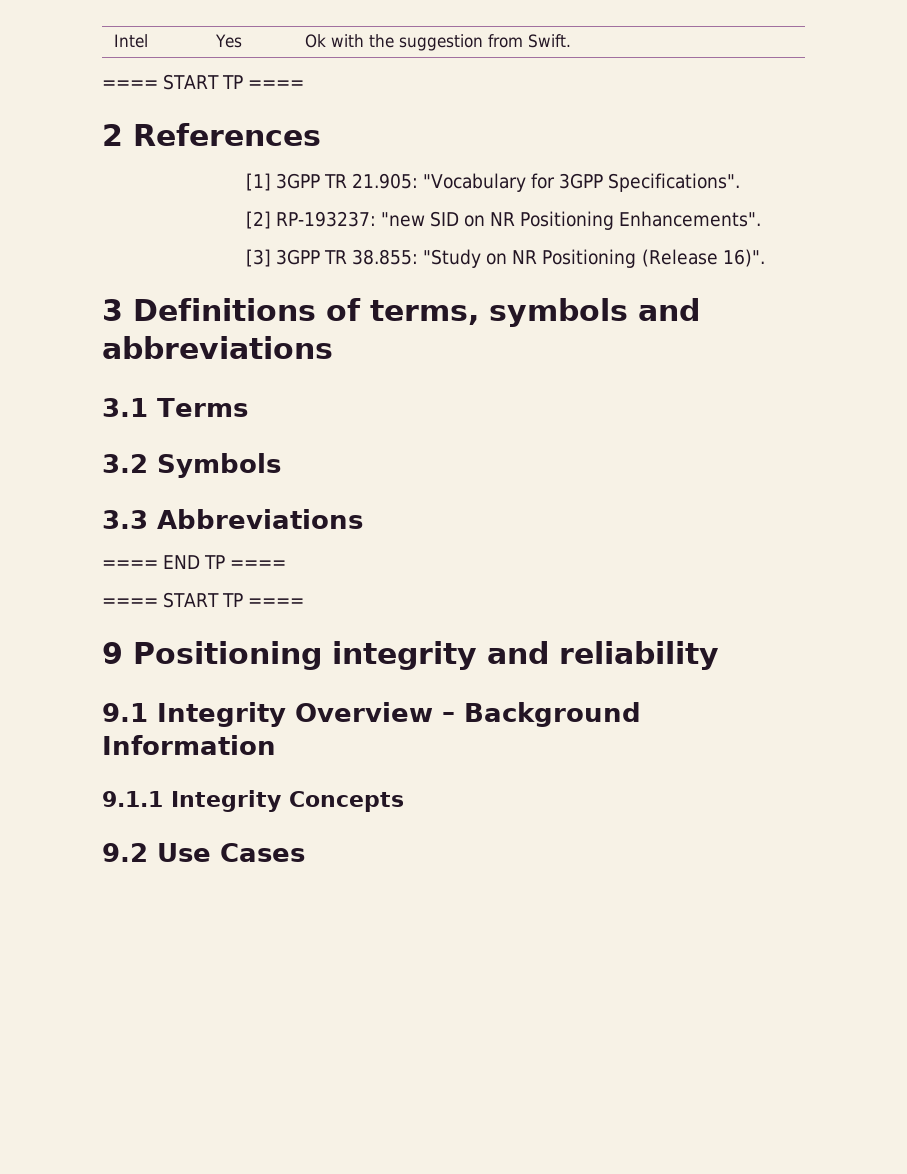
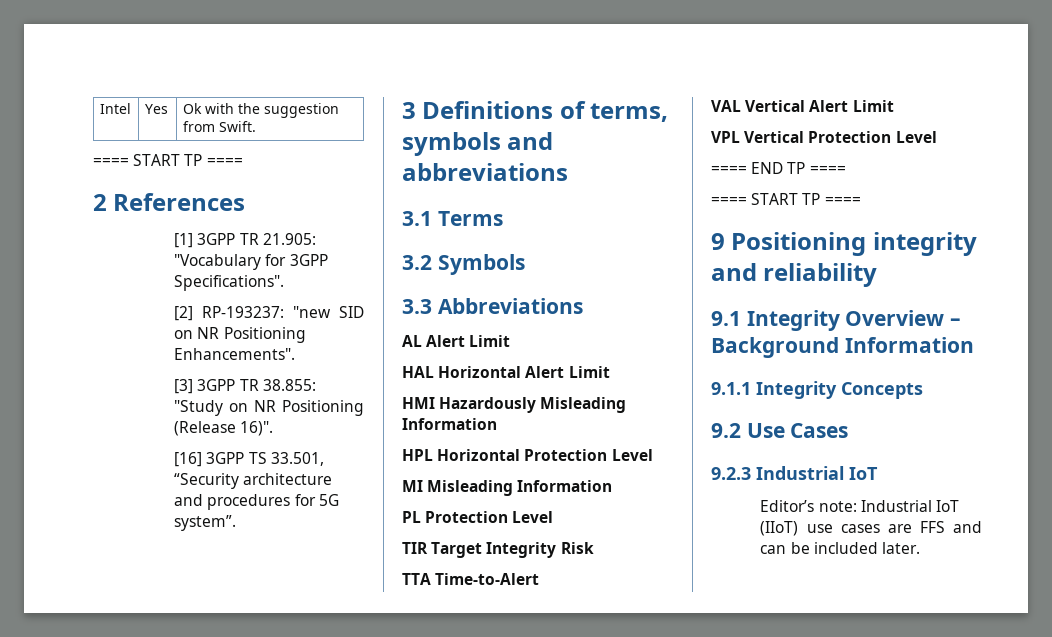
(765, 258) none -> [174,452,324,467] [174,473,333,489] [174,494,339,510] [174,515,237,531] // [16] 3GPP TS 33.501, “Security architecture and procedures for 5G system”.
(363, 519) none -> [402,335,511,347] [402,366,610,378] [402,397,627,413] [402,418,497,430] [402,449,653,461] [402,480,613,496] [402,511,554,523] [402,542,594,558] [402,573,540,585] [711,100,894,112] [711,131,937,143] // AL Alert Limit // HAL Horizontal Alert Limit // HMI Hazardously Misleading Information // HPL Horizontal Protection Level // MI Misleading Information // PL Protection Level // TIR Target Integrity Risk // TTA Time-to-Alert // VAL Vertical Alert Limit // VPL Vertical Protection Level
(305, 852) none -> [711,466,878,480] [760,500,960,512] [760,521,982,536] [760,542,921,554] // 9.2.3 Industrial IoT // Editor’s note: Industrial IoT (IIoT) use cases are FFS and can be included later.

